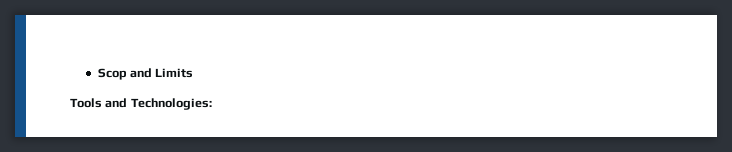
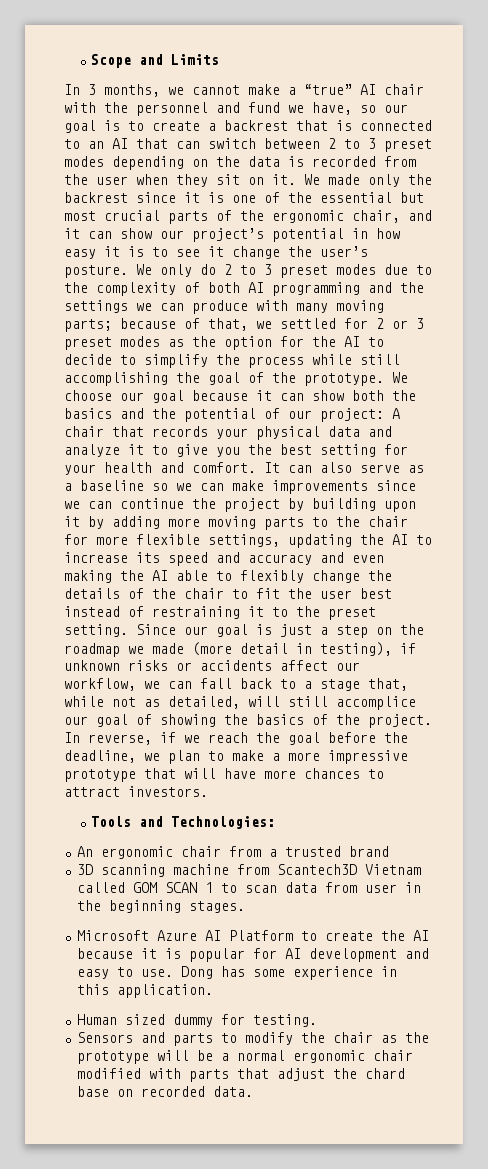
[97,68,127,80] Scop -> [90,54,131,68] Scope
[70,98,212,110] Tools and Technologies: -> [64,84,424,97] [64,102,408,116] [64,120,432,133] [64,138,432,152] [64,156,416,170] [64,174,432,187] [64,192,424,203] [64,210,432,224] [64,228,400,242] [64,246,368,259] [64,264,432,278] [64,282,424,296] [64,300,384,314] [64,318,424,332] [64,336,384,350] [64,354,400,368] [64,372,408,386] [64,390,416,403] [64,408,400,422] [64,426,392,440] [64,444,408,457] [64,462,424,475] [64,480,416,494] [64,498,416,512] [64,516,408,530] [64,534,432,548] [64,552,384,566] [64,570,392,583] [64,588,392,599] [64,606,376,620] [64,624,424,638] [64,642,416,657] [64,660,360,671] [64,678,408,691] [64,696,416,710] [64,714,432,728] [64,732,408,745] [64,750,408,764] [64,768,384,782] [64,786,208,797] [90,816,275,829] [76,846,389,859] [76,864,421,877] [76,882,421,893] [76,900,245,913] [76,930,429,941] [76,948,429,962] [76,966,397,980] [76,984,213,998] [76,1014,317,1027] [76,1032,429,1046] [76,1050,413,1064] [76,1068,405,1082] [76,1086,253,1097] In 3 months, we cannot make a “true” AI chair with the personnel and fund we have, so our goal is to create a backrest that is connected to an AI that can switch between 2 to 3 preset modes depending on the data is recorded from the user when they sit on it. We made only the backrest since it is one of the essential but most crucial parts of the ergonomic chair, and it can show our project’s potential in how easy it is to see it change the user’s posture. We only do 2 to 3 preset modes due to the complexity of both AI programming and the settings we can produce with many moving parts; because of that, we settled for 2 or 3 preset modes as the option for the AI to decide to simplify the process while still accomplishing the goal of the prototype. We choose our goal because it can show both the basics and the potential of our project: A chair that records your physical data and analyze it to give you the best setting for your health and comfort. It can also serve as a baseline so we can make improvements since we can continue the project by building upon it by adding more moving parts to the chair for more flexible settings, updating the AI to increase its speed and accuracy and even making the AI able to flexibly change the details of the chair to fit the user best instead of restraining it to the preset setting. Since our goal is just a step on the roadmap we made (more detail in testing), if unknown risks or accidents affect our workflow, we can fall back to a stage that, while not as detailed, will still accomplice our goal of showing the basics of the project. In reverse, if we reach the goal before the deadline, we plan to make a more impressive prototype that will have more chances to attract investors. // Tools and Technologies: // An ergonomic chair from a trusted brand // 3D scanning machine from Scantech3D Vietnam called GOM SCAN 1 to scan data from user in the beginning stages. // Microsoft Azure AI Platform to create the AI because it is popular for AI development and easy to use. Dong has some experience in this application. // Human sized dummy for testing. // Sensors and parts to modify the chair as the prototype will be a normal ergonomic chair modified with parts that adjust the chard base on recorded data.

